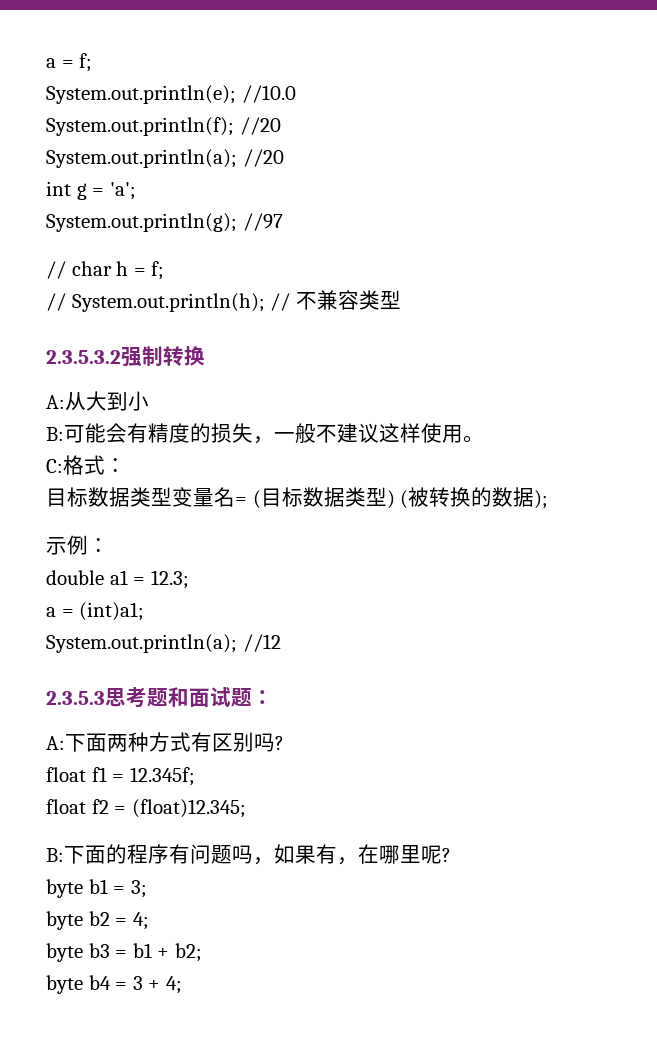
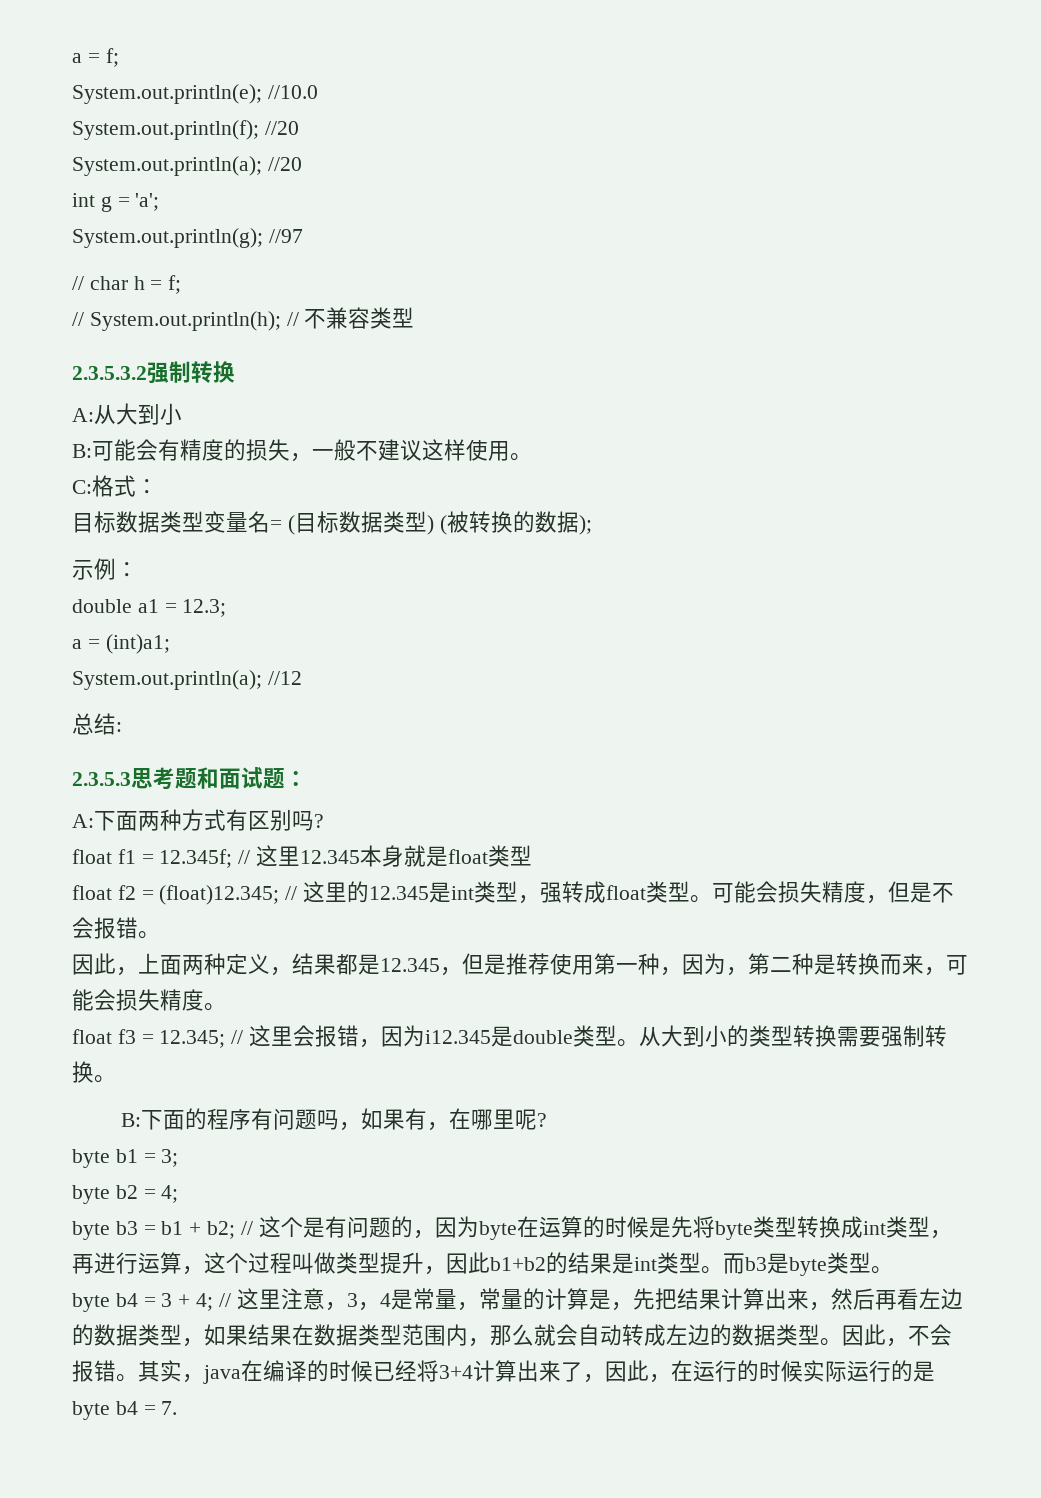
(281, 643) none -> [72,713,122,735] // 总结:
[46,799,246,818] // float f2 = (float)12.345; -> [238,845,533,867] [72,881,955,905] [72,917,160,939] [72,953,968,976] [72,989,226,1011] [72,1025,948,1048] [72,1061,116,1083] // 这里12.345本身就是float类型 // float f2 = (float)12.345; // 这里的12.345是int类型，强转成float类型。可能会损失精度，但是不会报错。 // 因此，上面两种定义，结果都是12.345，但是推荐使用第一种，因为，第二种是转换而来，可能会损失精度。 // float f3 = 12.345; // 这里会报错，因为i12.345是double类型。从大到小的类型转换需要强制转换。
(202, 952) none -> [240,1216,952,1240] [72,1252,893,1276] // 这个是有问题的，因为byte在运算的时候是先将byte类型转换成int类型，再进行运算，这个过程叫做类型提升，因此b1+b2的结果是int类型。而b3是byte类型。
(182, 985) none -> [218,1288,963,1311] [72,1324,952,1347] [72,1360,935,1384] [72,1401,178,1420] // 这里注意，3，4是常量，常量的计算是，先把结果计算出来，然后再看左边的数据类型，如果结果在数据类型范围内，那么就会自动转成左边的数据类型。因此，不会报错。其实，java在编译的时候已经将3+4计算出来了，因此，在运行的时候实际运行的是byte b4 = 7.

